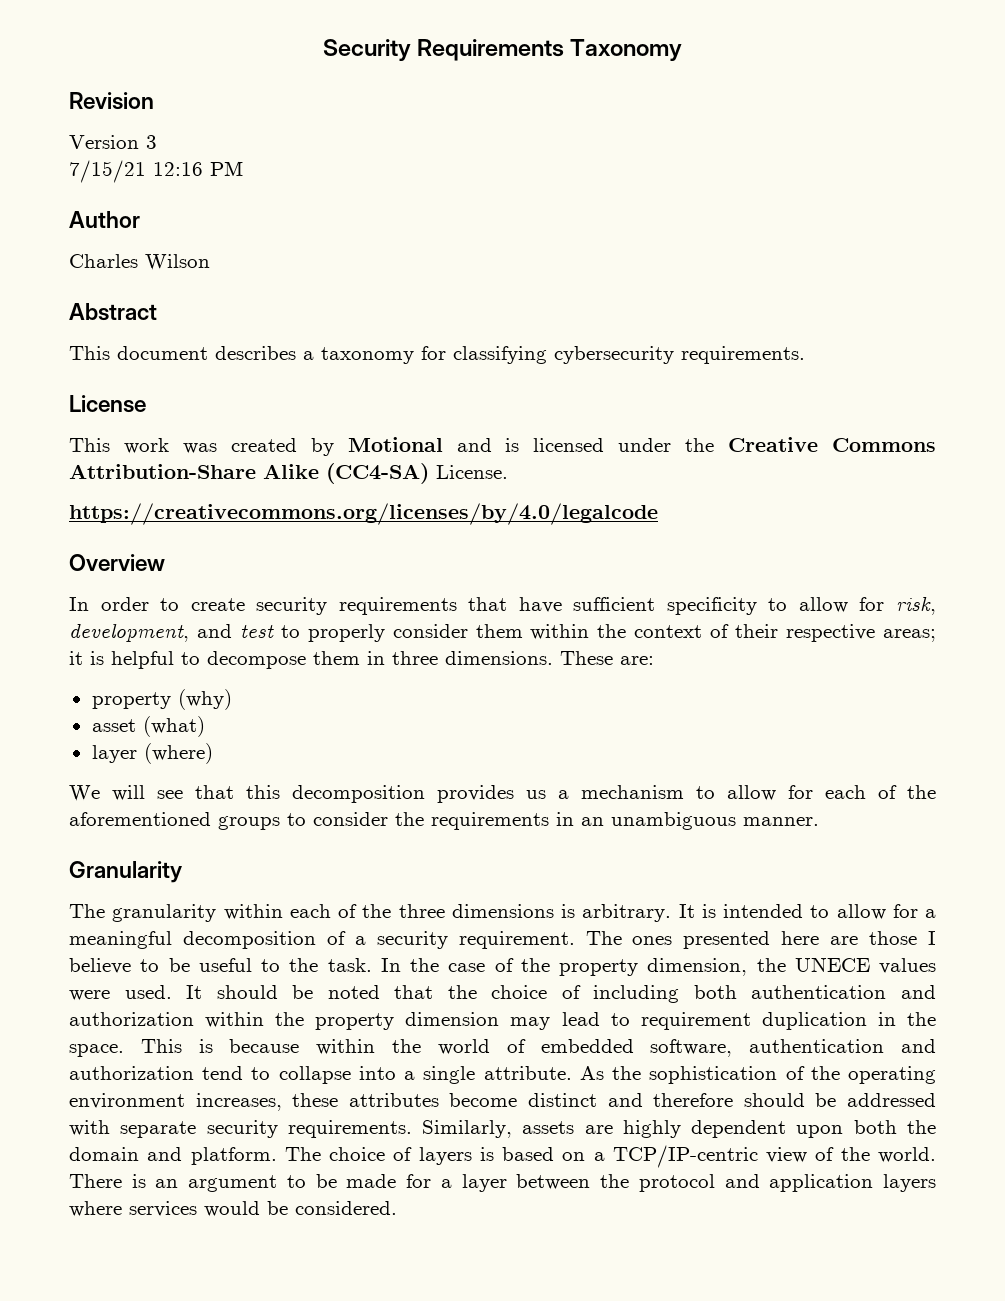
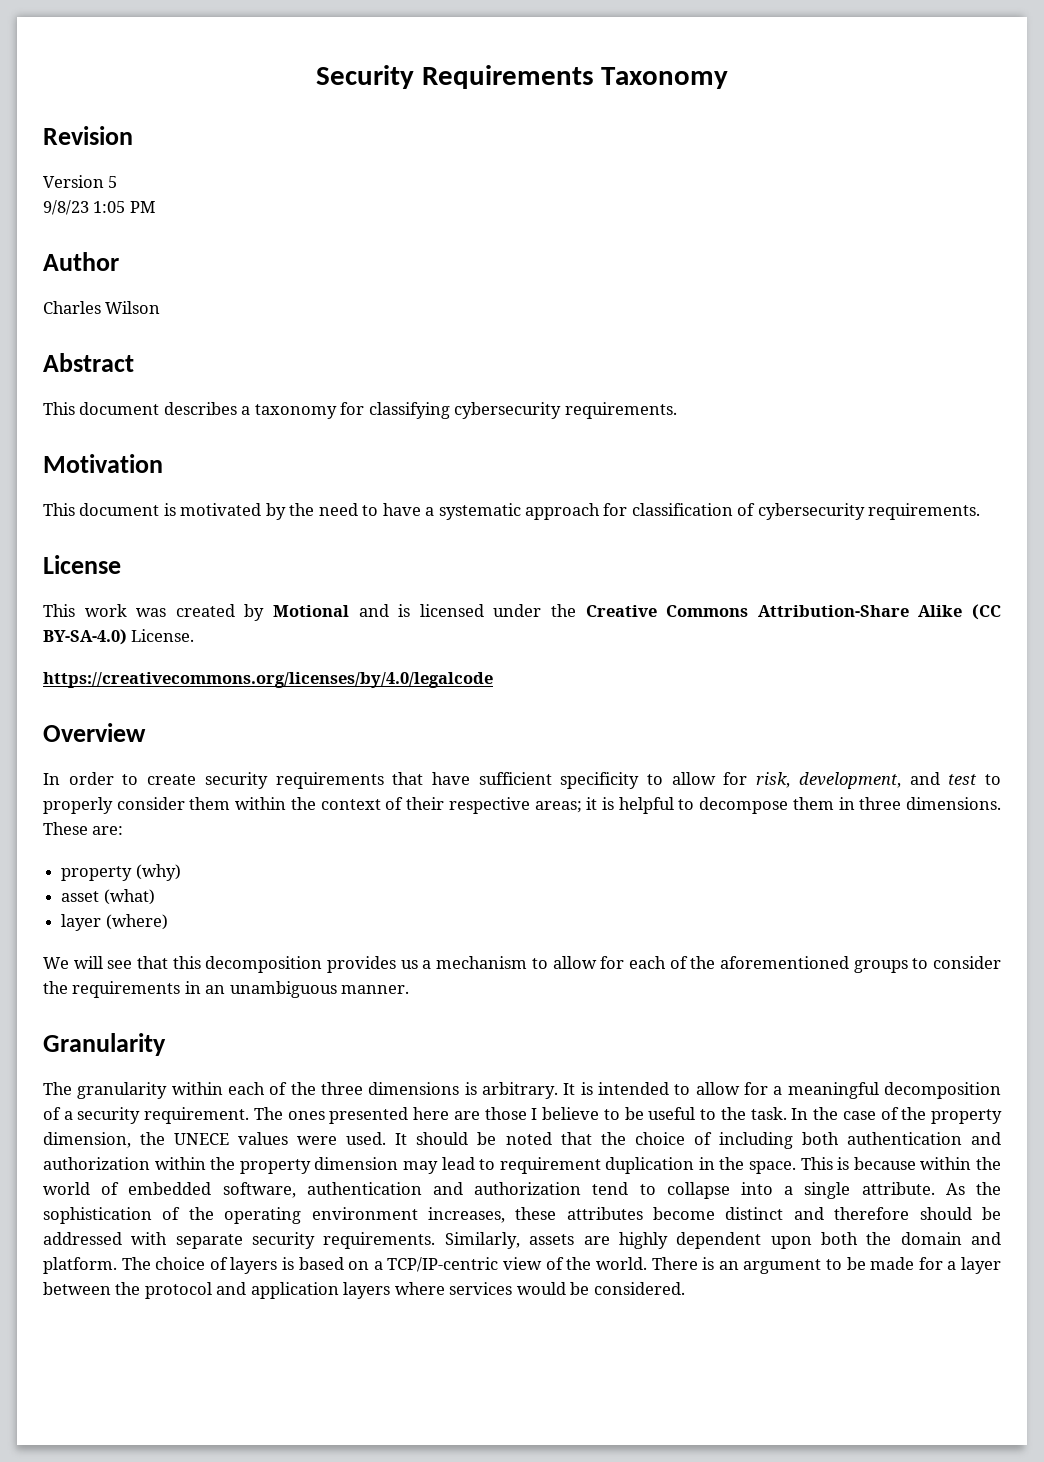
[146,135,157,149] [69,160,203,183] 3 // 7/15/21 12:16 -> [108,176,118,188] [43,200,126,215] 5 // 9/8/23 1:05
(805, 355) none -> [43,454,163,473] [43,503,981,520] // Motivation // This document is motivated by the need to have a systematic approach for classification of cybersecurity requirements.
[326,463,429,484] (CC4-SA) -> [972,604,1002,620] [43,629,127,645] (CC BY-SA-4.0)

